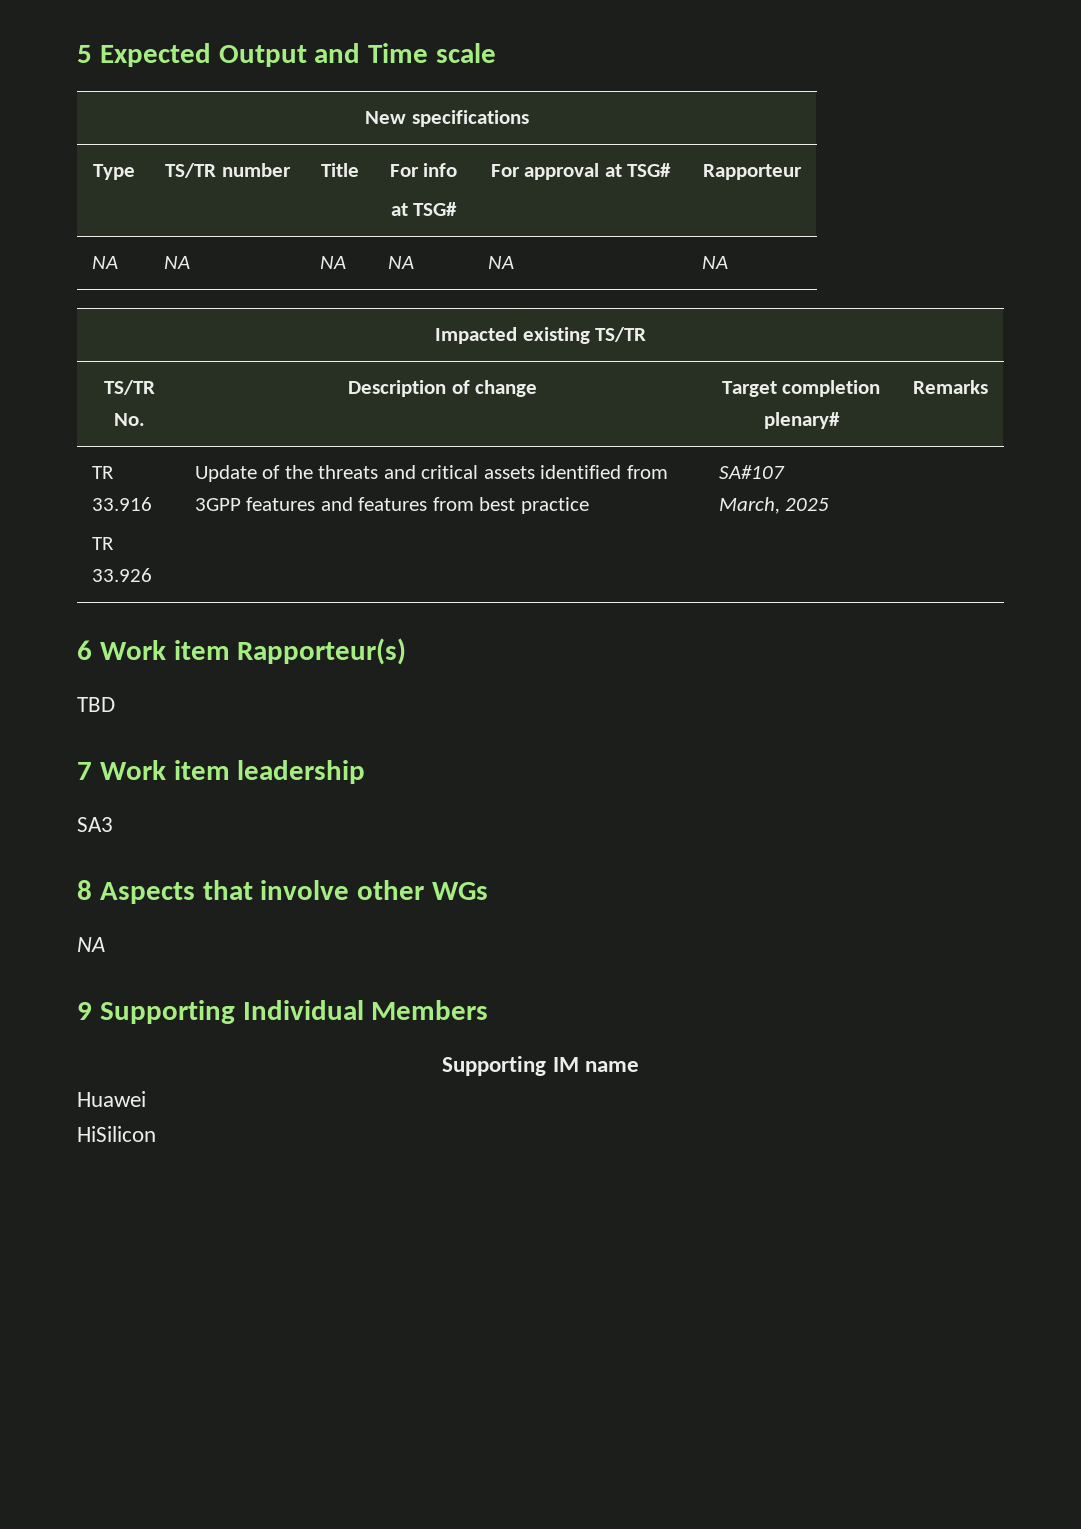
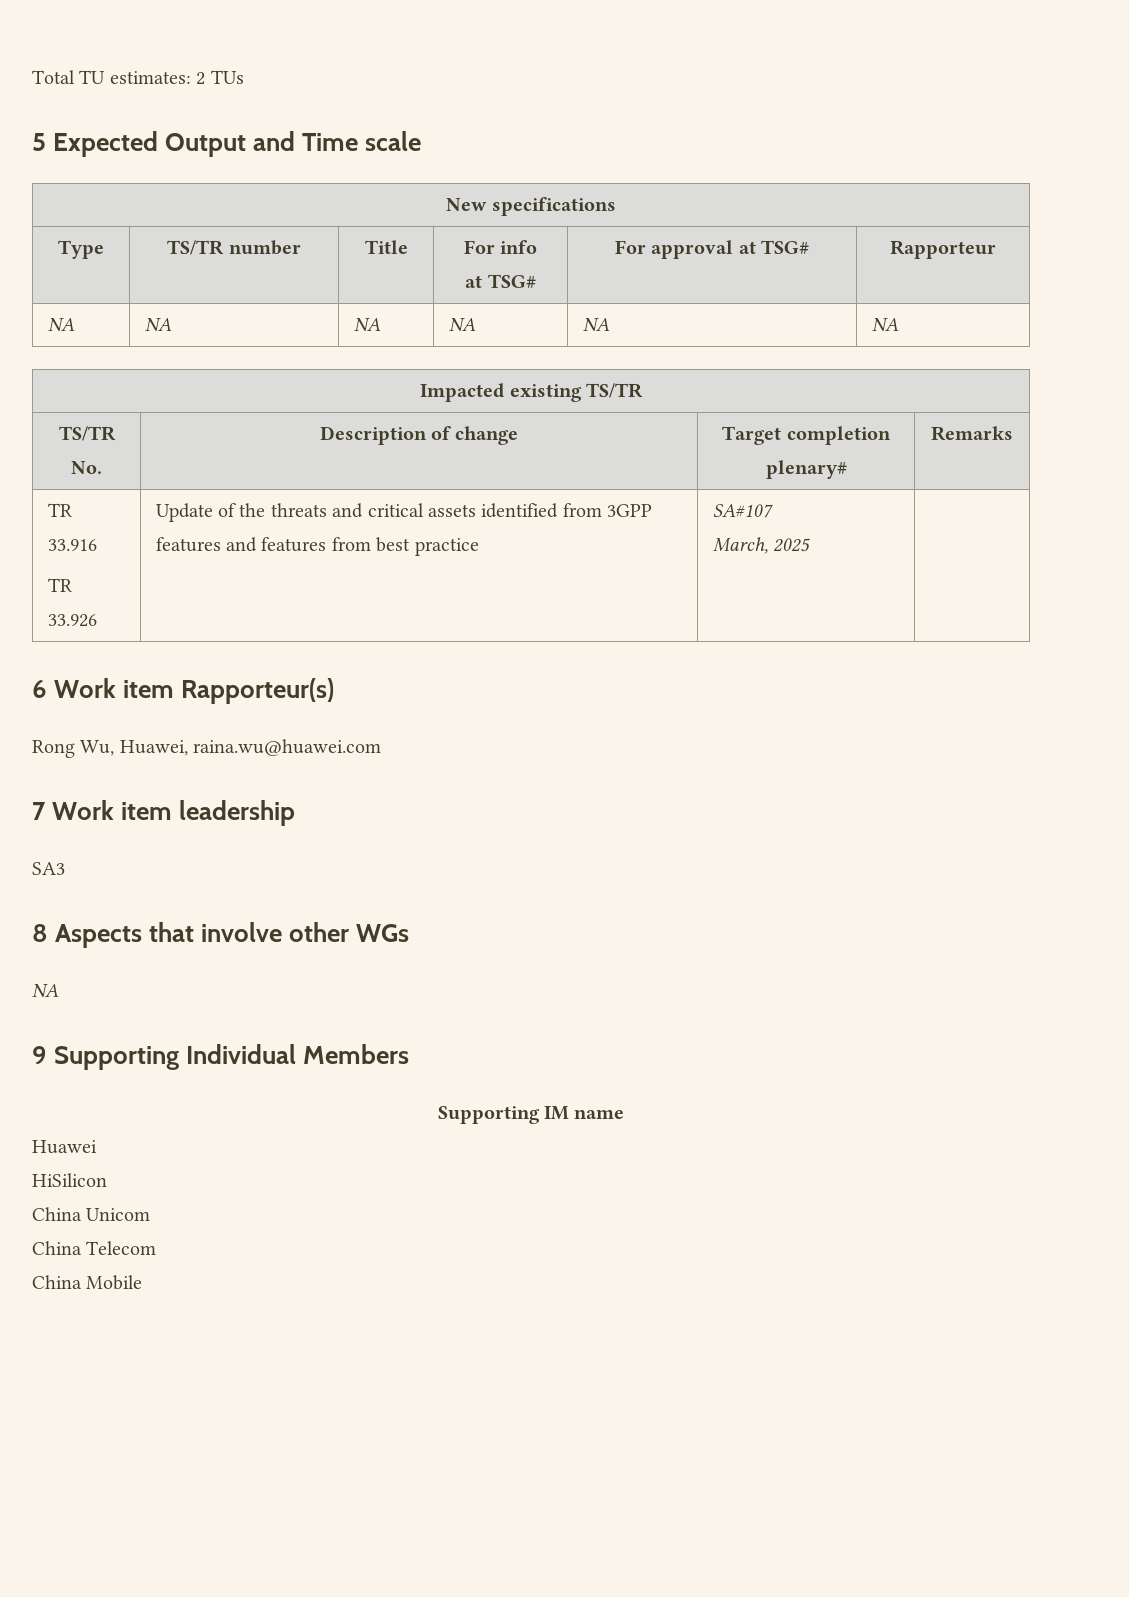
(77, 54) none -> [32,70,244,85] Total TU estimates: 2 TUs //
[77,697,115,712] TBD -> [32,739,382,758] Rong Wu, Huawei, raina.wu@huawei.com
(156, 1134) none -> [32,1207,151,1221] [32,1241,157,1255] [32,1275,143,1290] // China Unicom // China Telecom // China Mobile

